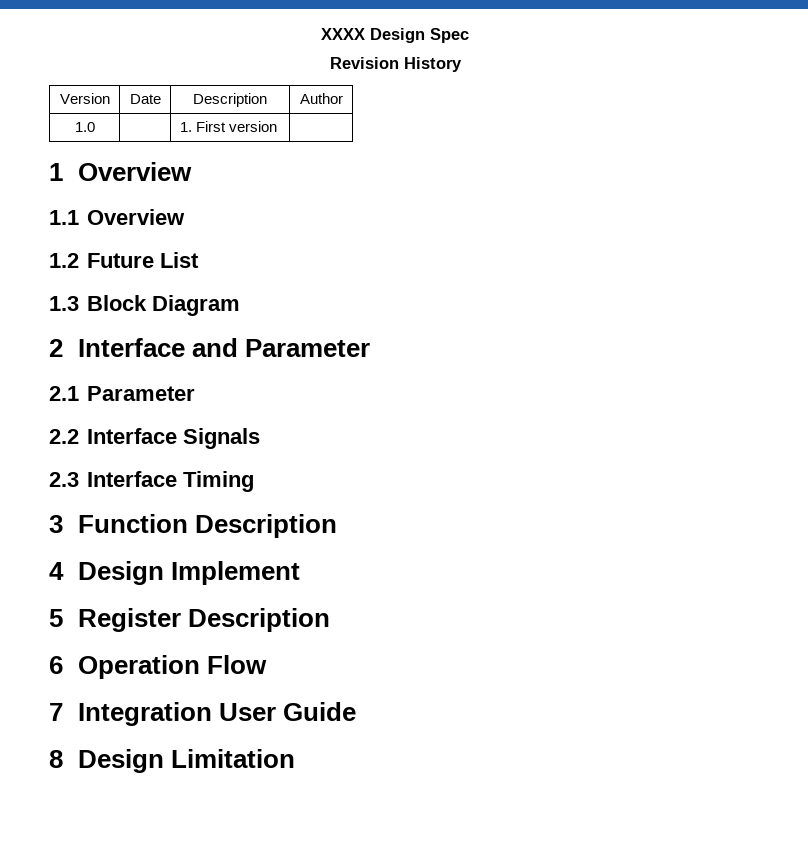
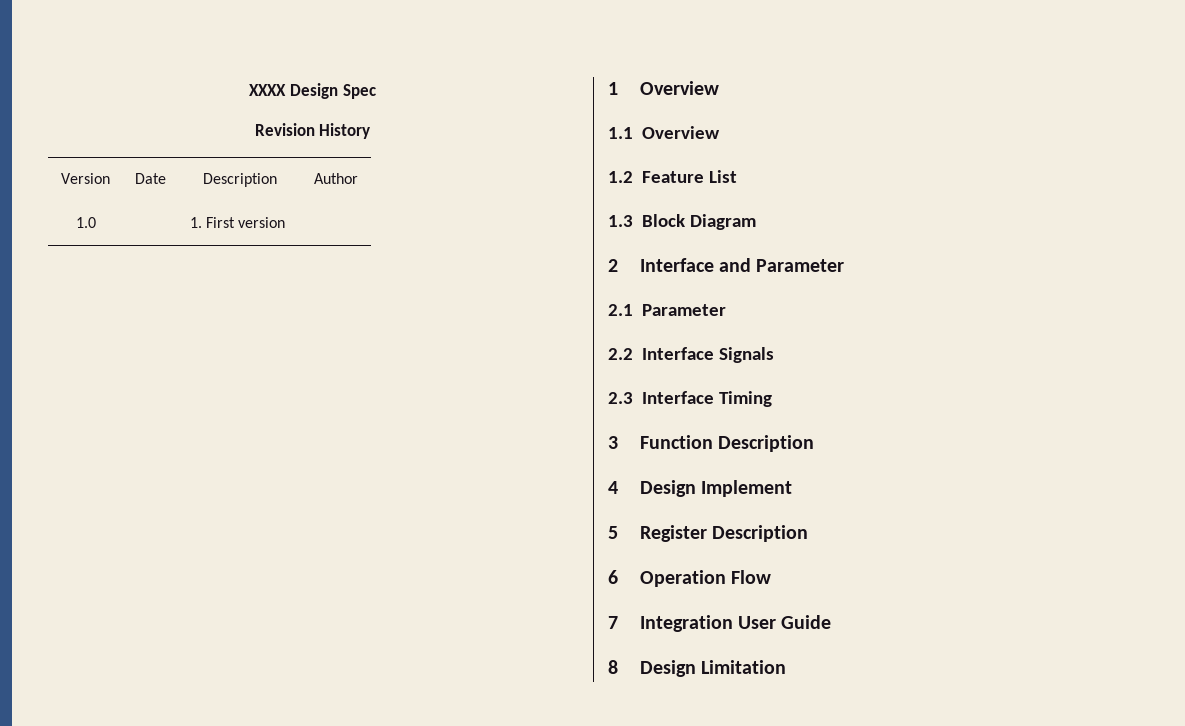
[87,253,155,268] Future -> [641,171,704,183] Feature

